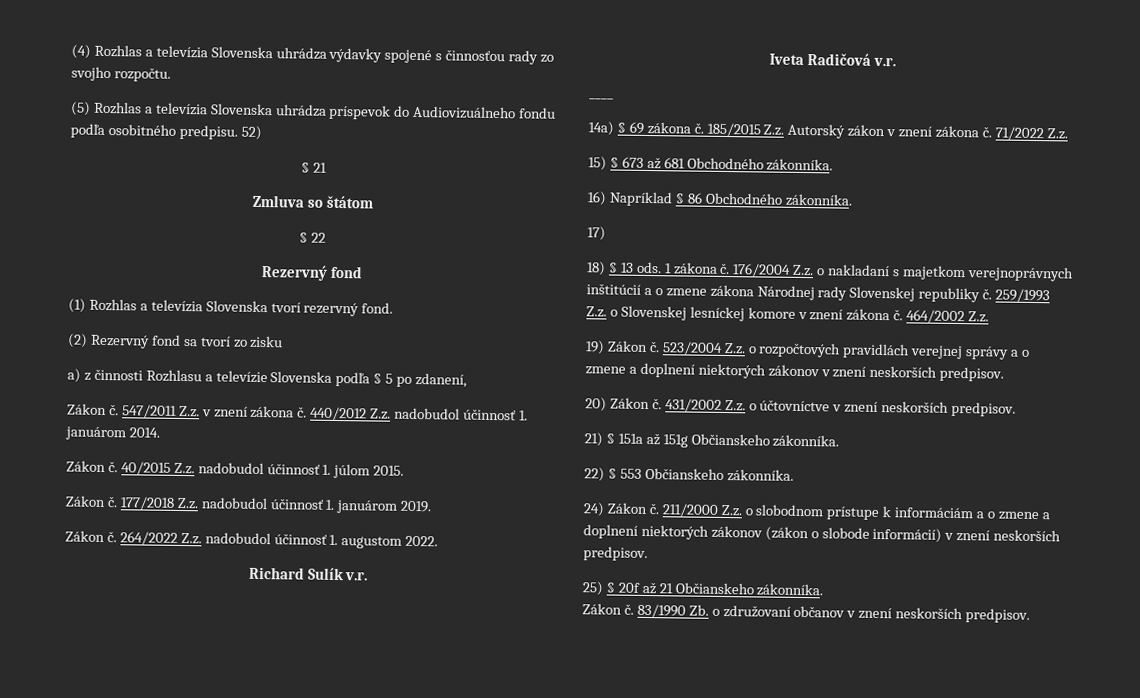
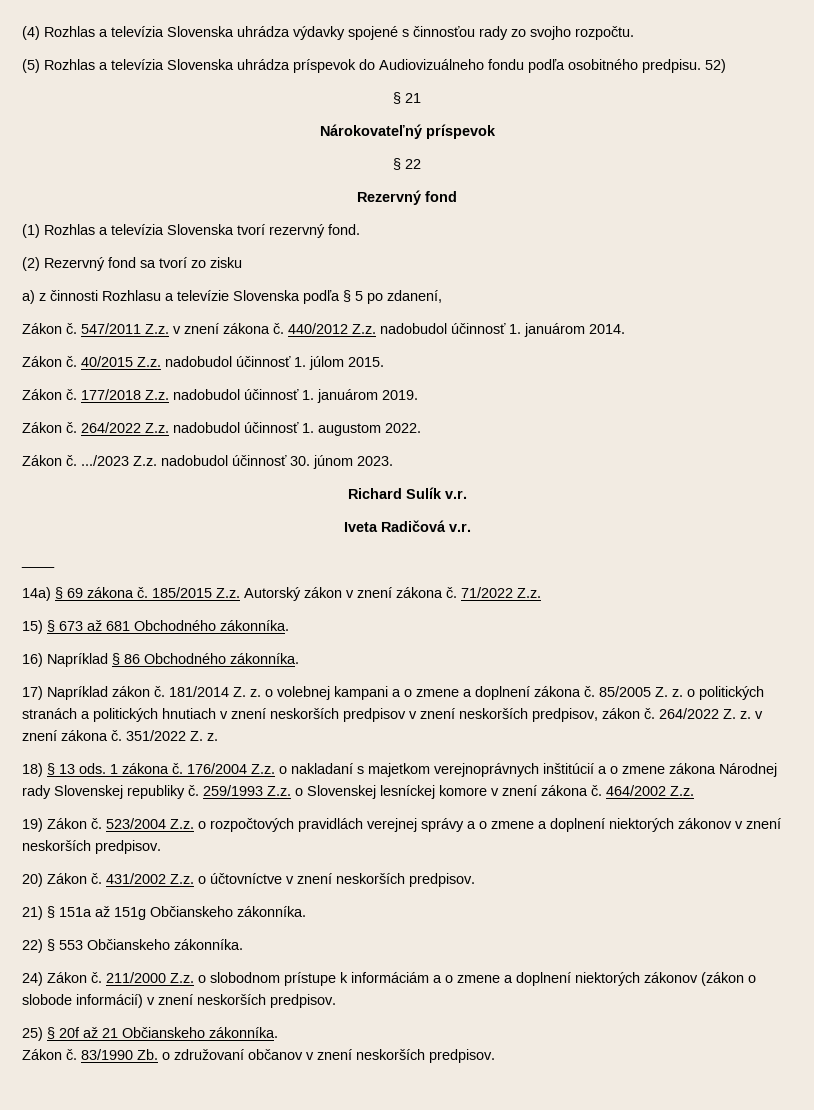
[252,194,374,209] Zmluva so štátom -> [319,124,496,139] Nárokovateľný príspevok
(439, 541) none -> [22,455,393,469] // Zákon č. .../2023 Z.z. nadobudol účinnosť 30. júnom 2023.
(606, 233) none -> [47,686,764,700] [22,708,763,722] [22,730,218,741] Napríklad zákon č. 181/2014 Z. z. o volebnej kampani a o zmene a doplnení zákona č. 85/2005 Z. z. o politických stranách a politických hnutiach v znení neskorších predpisov v znení neskorších predpisov, zákon č. 264/2022 Z. z. v znení zákona č. 351/2022 Z. z.

